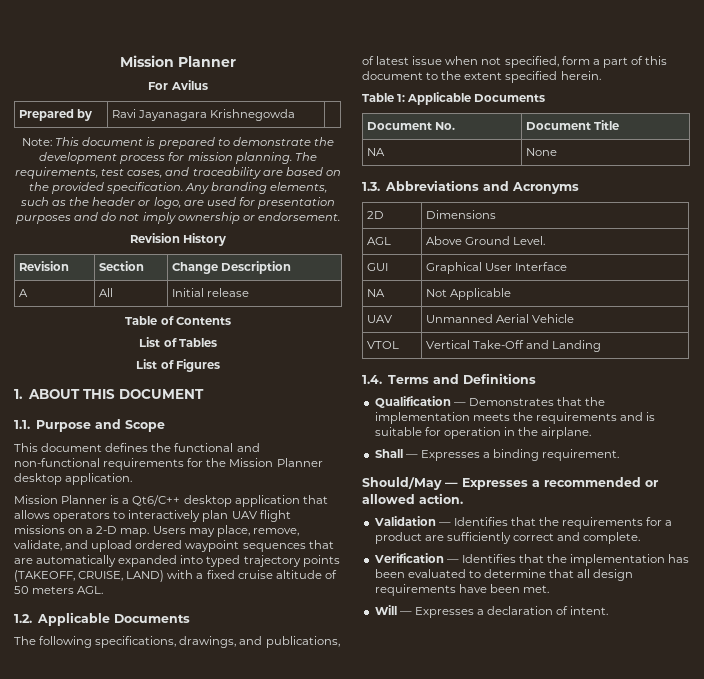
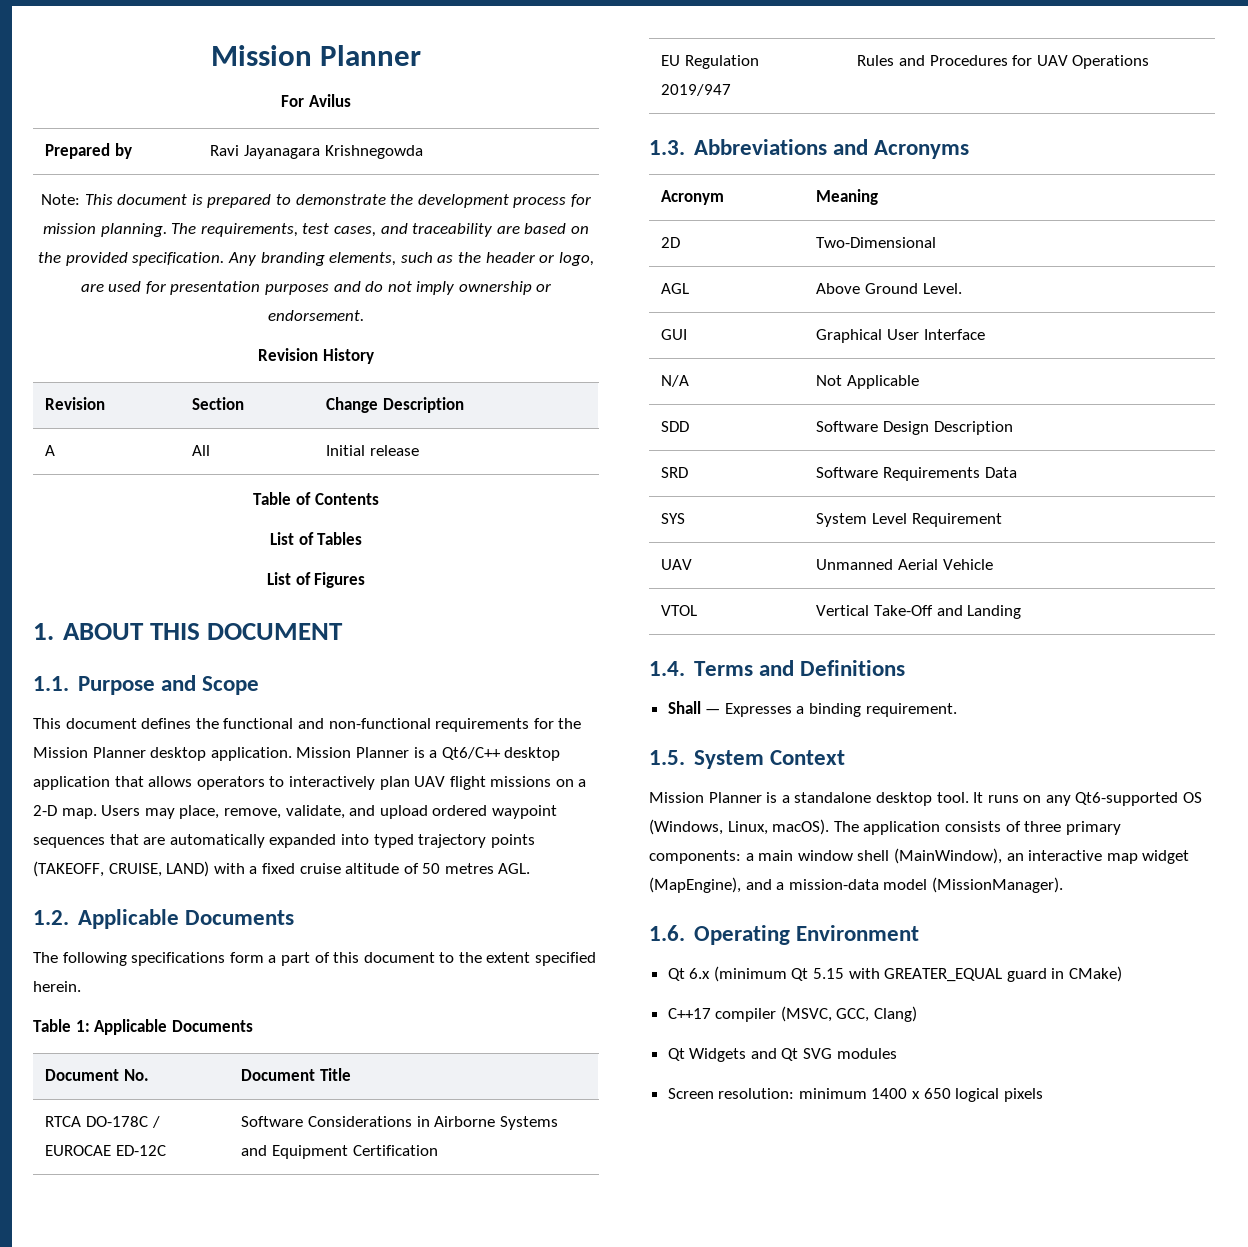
(133, 479) // -> (292, 754) none
[32,586,75,594] meters -> [444,863,494,874] metres
[95,636,340,648] [362,56,559,68] specifications, drawings, and publications, of latest issue when not specified, -> [131,952,226,966] specifications
[366,148,385,156] [525,148,557,156] NA | None -> [45,1116,160,1128] [45,1145,167,1156] [241,1116,558,1130] [241,1145,438,1159] [661,55,760,69] [661,84,732,96] [857,55,1150,69] RTCA DO-178C / EUROCAE ED-12C | Software Considerations in Airborne Systems and Equipment Certification // EU Regulation 2019/947 | Rules and Procedures for UAV Operations
(579, 188) none -> [661,190,725,205] [816,189,879,205] // Acronym | Meaning
[425,210,496,219] Dimensions -> [816,237,937,248] Two-Dimensional
[366,289,385,297] NA -> [661,375,690,387] N/A
(511, 294) none -> [661,421,690,432] [816,421,1013,435] [661,467,689,478] [816,467,1017,481] [661,513,686,524] [816,513,1002,527] // SDD | Software Design Description // SRD | Software Requirements Data // SYS | System Level Requirement
[374,396,606,408] [374,412,656,424] [374,427,592,439] // Qualification — Demonstrates that the implementation meets the requirements and is suitable for operation in the airplane. -> (905, 668) none
[362,477,659,490] [362,493,463,504] [373,516,673,529] [374,532,641,544] [373,553,690,566] [374,569,634,581] [374,584,549,596] [374,605,609,618] Should/May — Expresses a recommended or allowed action. // Validation — Identifies that the requirements for a product are sufficiently correct and complete. // Verification — Identifies that the implementation has been evaluated to determine that all design requirements have been met. // Will — Expresses a declaration of intent. -> [649,750,845,769] [649,792,1203,806] [649,819,1121,835] [649,848,1190,864] [649,877,1063,893] [649,925,919,945] [667,966,1123,982] [667,1006,918,1022] [667,1048,897,1062] [667,1088,1043,1102] 1.5. System Context // Mission Planner is a standalone desktop tool. It runs on any Qt6-supported OS (Windows, Linux, macOS). The application consists of three primary components: a main window shell (MainWindow), an interactive map widget (MapEngine), and a mission-data model (MissionManager). // 1.6. Operating Environment // Qt 6.x (minimum Qt 5.15 with GREATER_EQUAL guard in CMake) // C++17 compiler (MSVC, GCC, Clang) // Qt Widgets and Qt SVG modules // Screen resolution: minimum 1400 x 650 logical pixels

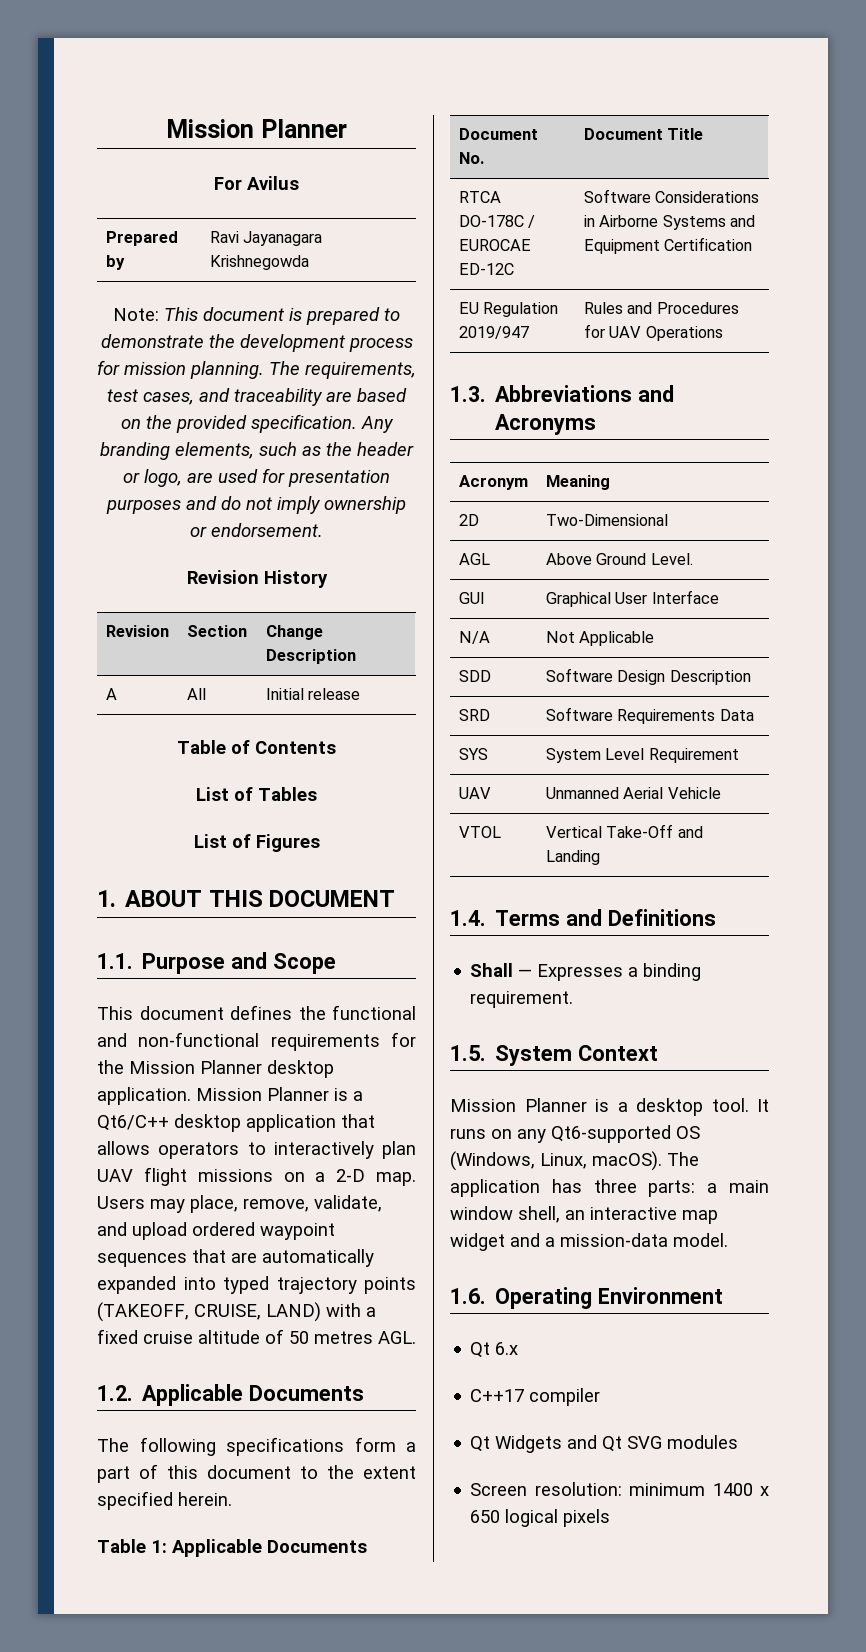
[794,792,872,803] standalone -> (628, 1107) none
[944,821,1121,835] [649,850,741,864] consists of three primary components: -> [551,1179,696,1197] has three parts:
[857,848,1002,864] shell (MainWindow), -> [518,1206,560,1223] shell,
[649,877,741,893] (MapEngine), -> (505, 1242) none
[883,877,1063,893] model (MissionManager). -> [673,1233,728,1247] model.
[713,966,1123,982] (minimum Qt 5.15 with GREATER_EQUAL guard in CMake) -> (519, 1348) none
[780,1006,918,1022] (MSVC, GCC, Clang) -> (601, 1397) none

